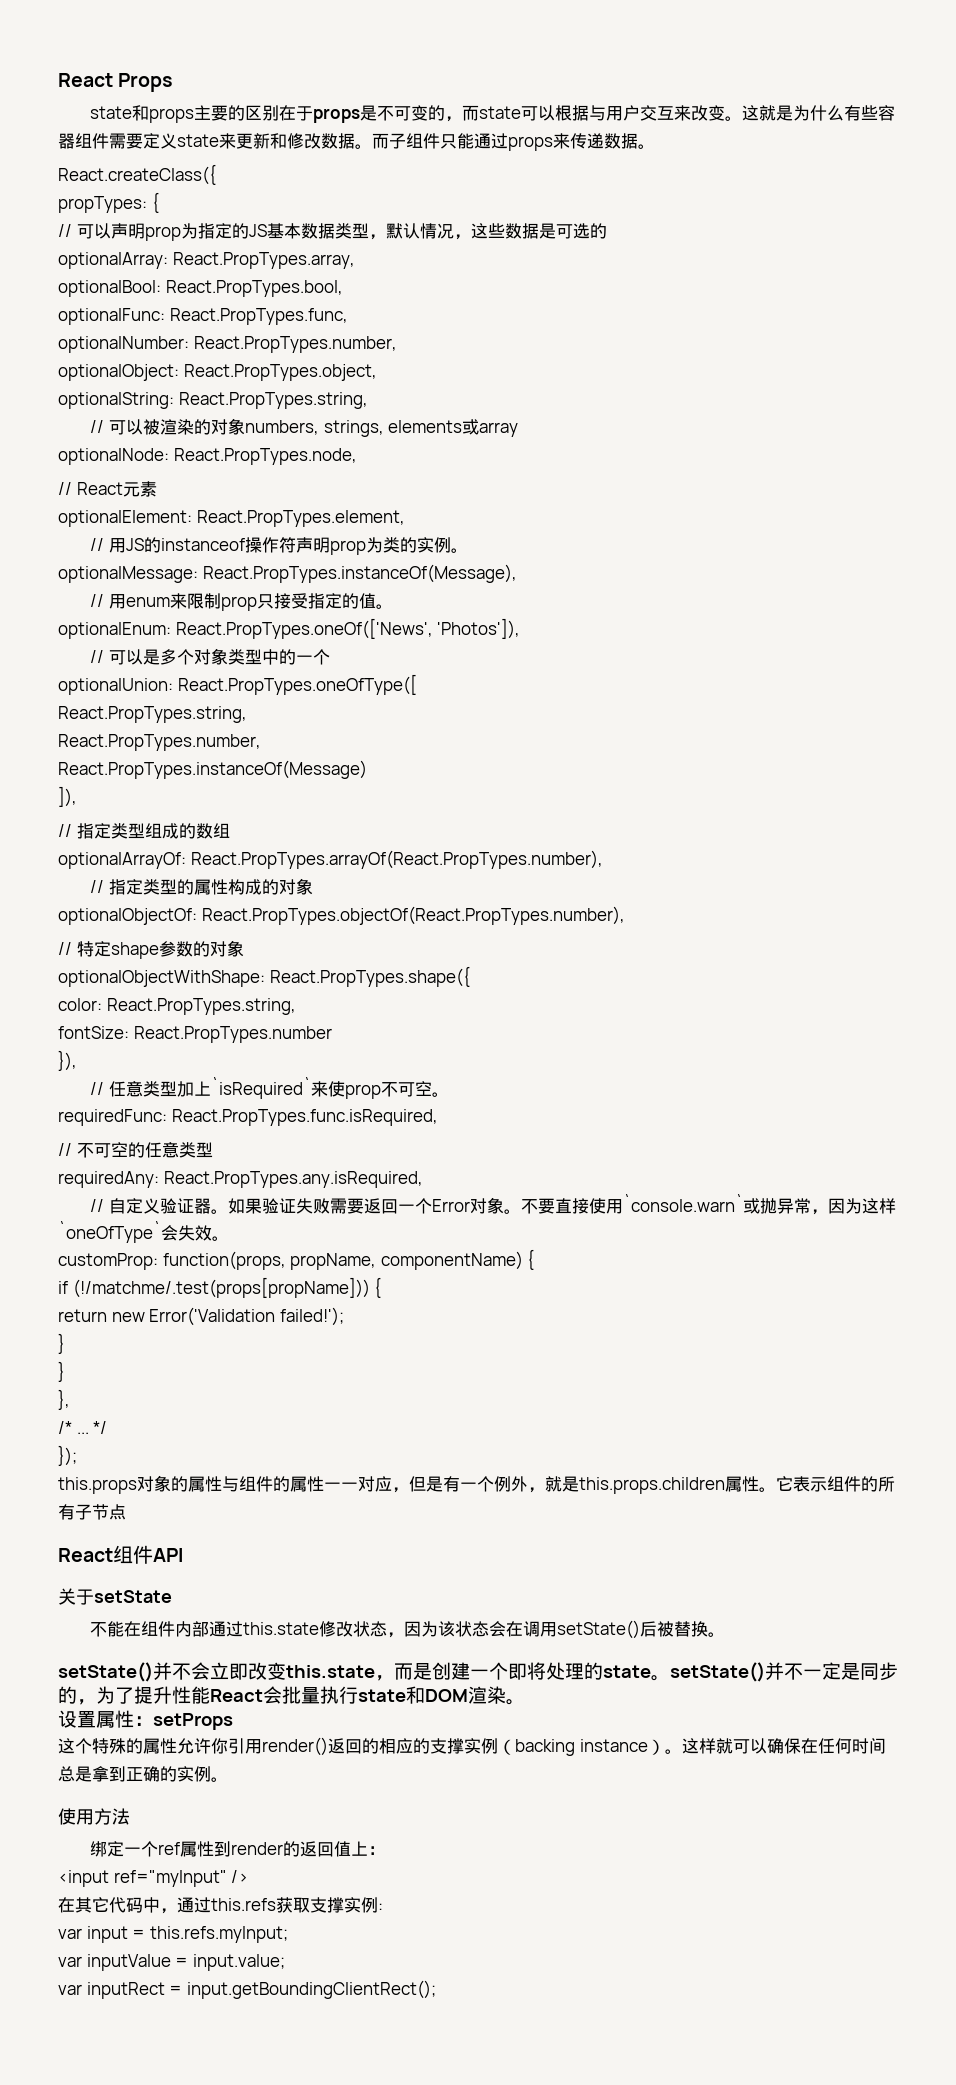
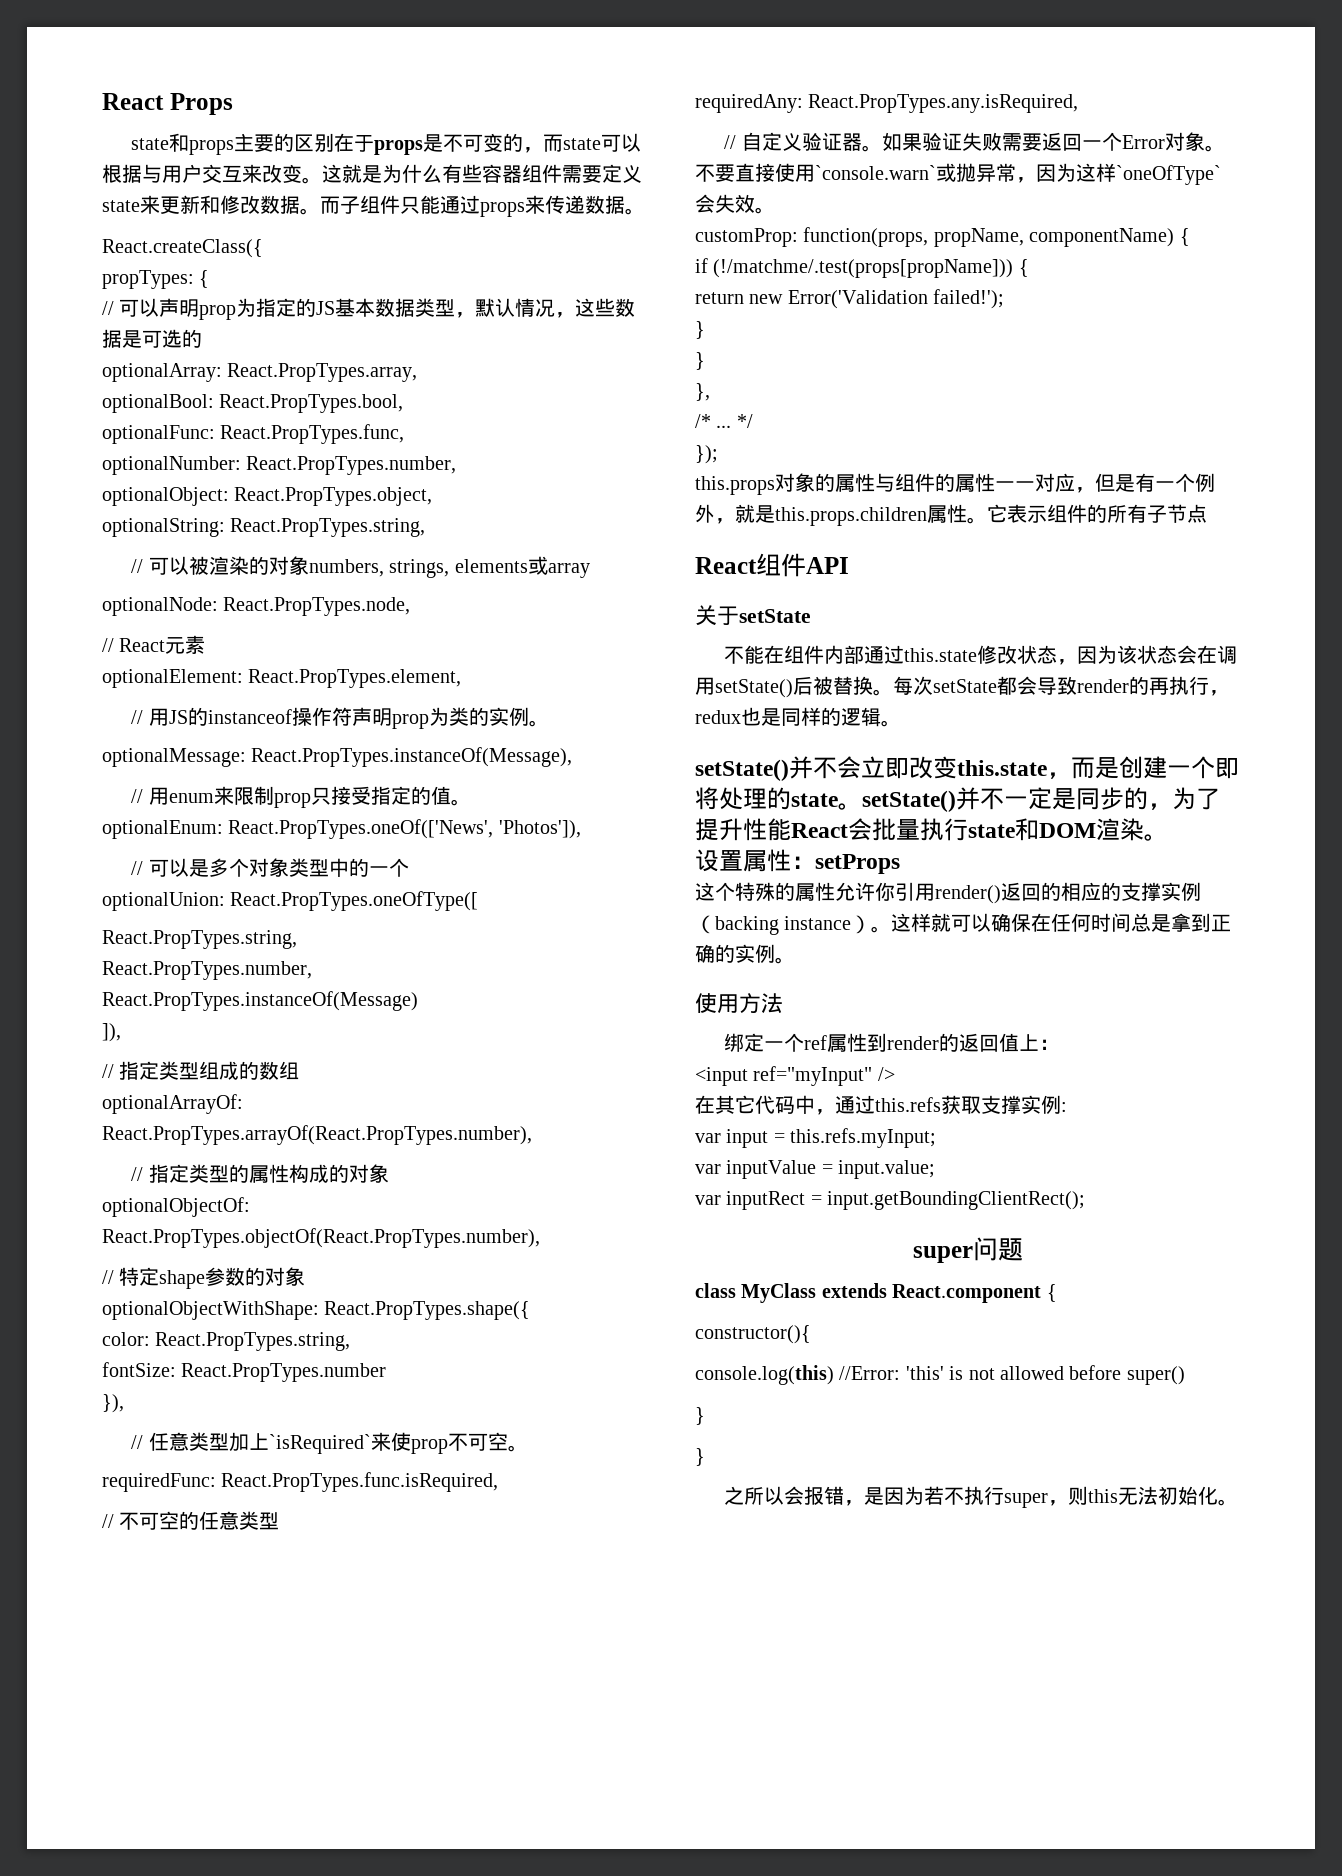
(726, 1634) none -> [893,676,1229,696] [695,707,901,727] 每次setState都会导致render的再执行，redux也是同样的逻辑。
(436, 1989) none -> [912,1237,1023,1263] [695,1283,1057,1303] [695,1325,811,1344] [695,1365,1185,1385] [695,1407,705,1425] [695,1448,705,1466] [724,1486,1239,1508] // super问题 // class MyClass extends React.component { // constructor(){ // console.log(this) //Error: 'this' is not allowed before super() // } // } // 之所以会报错，是因为若不执行super，则this无法初始化。

